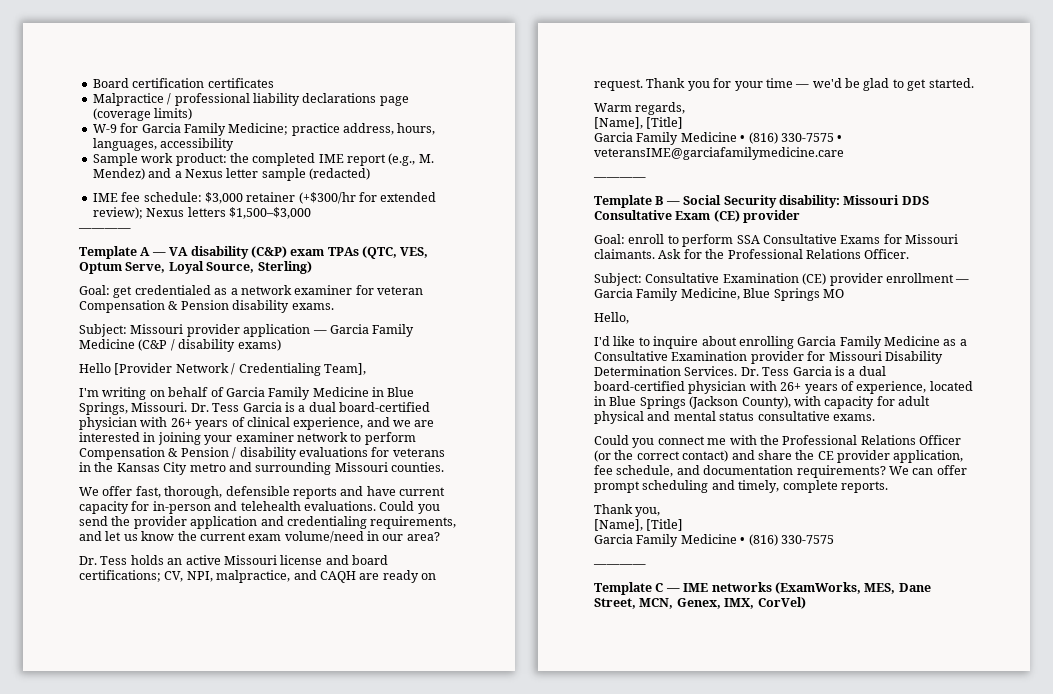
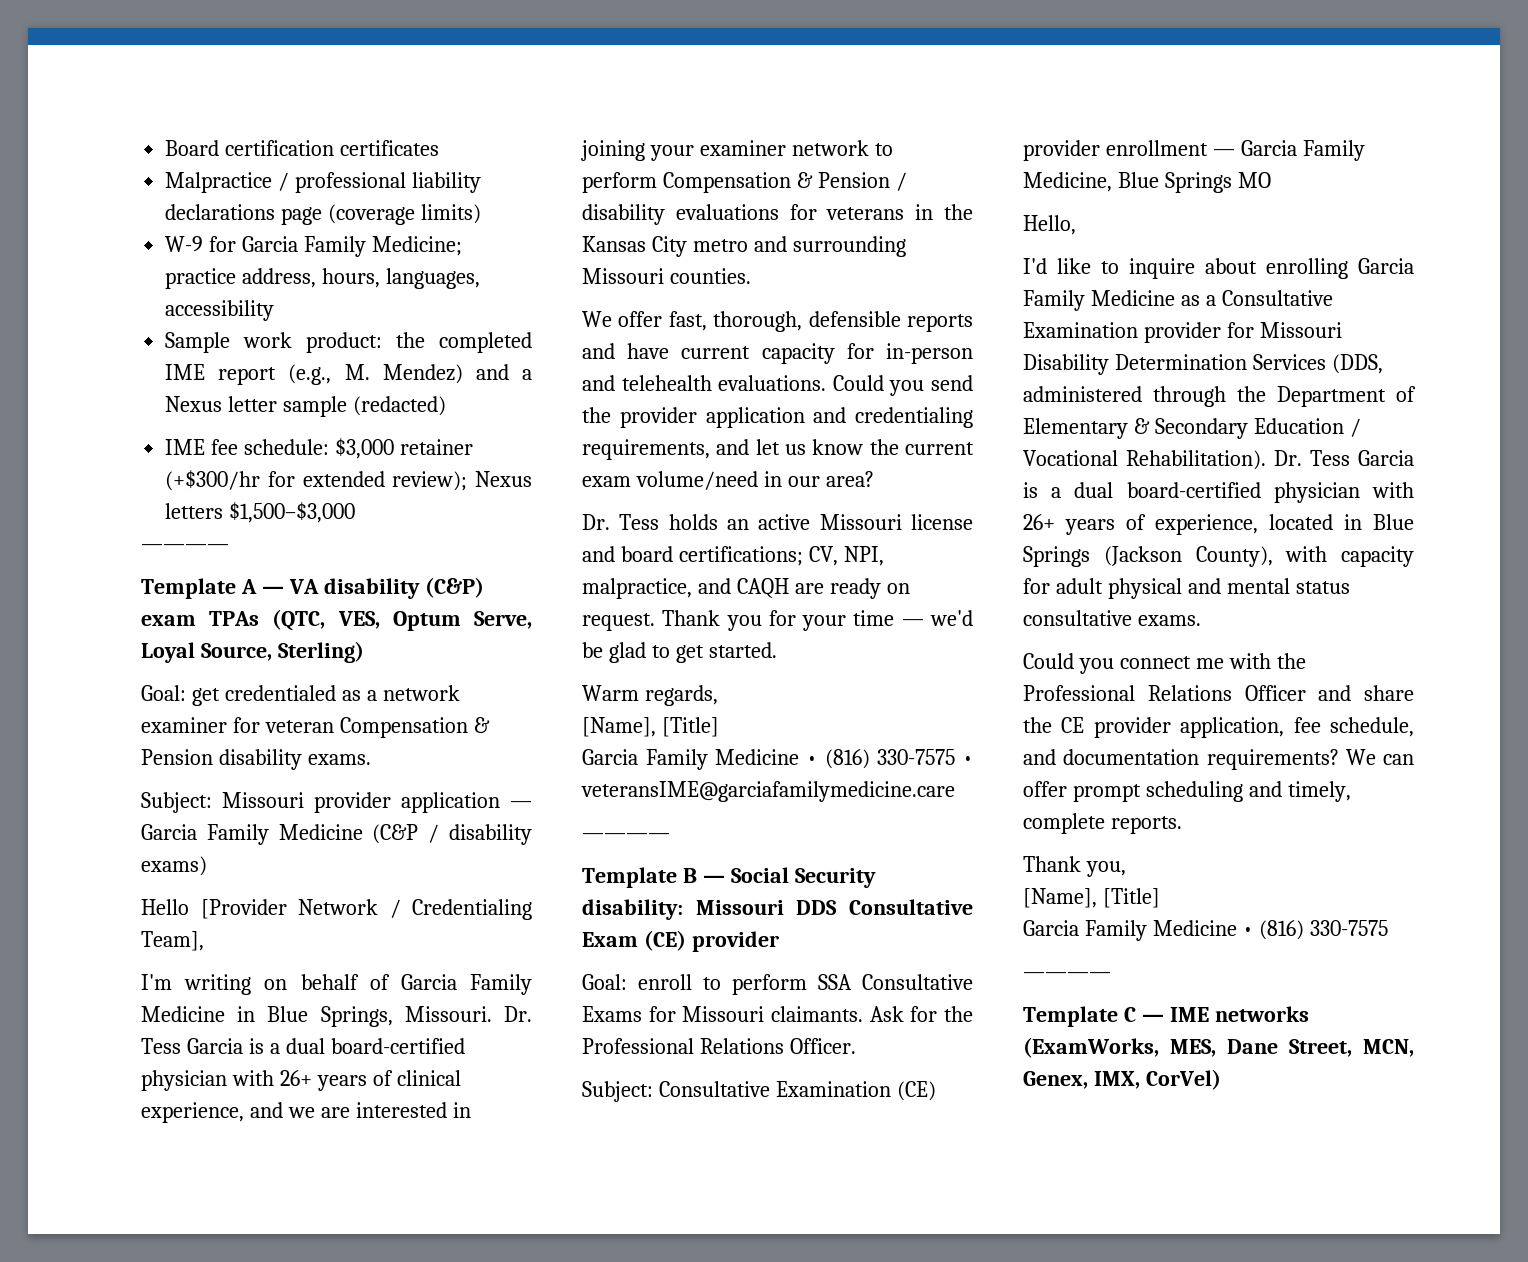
[684,366,738,376] Services. -> [1252,354,1383,374] [1023,386,1416,407] [1023,418,1361,439] [1023,450,1266,470] Services (DDS, administered through the Department of Elementary & Secondary Education / Vocational Rehabilitation).
[594,450,729,462] (or the correct contact) -> (1306, 693) none

